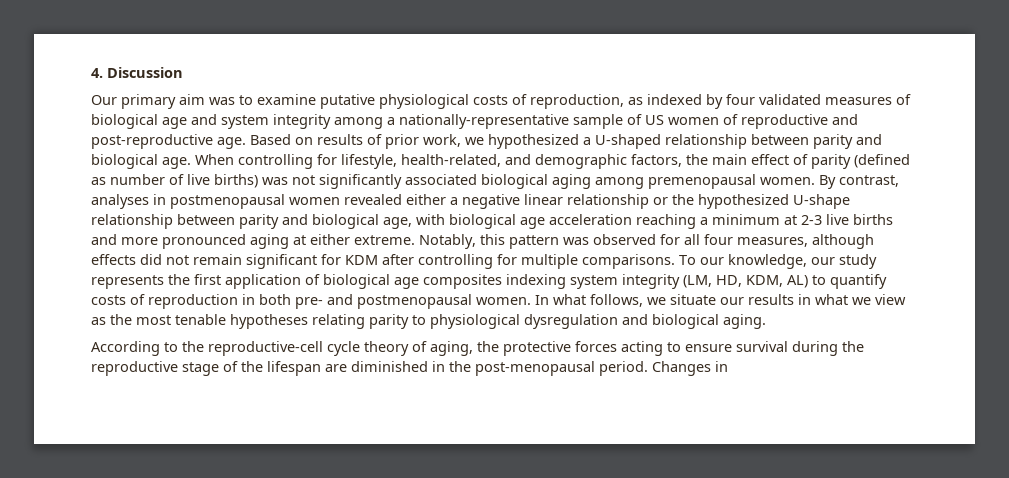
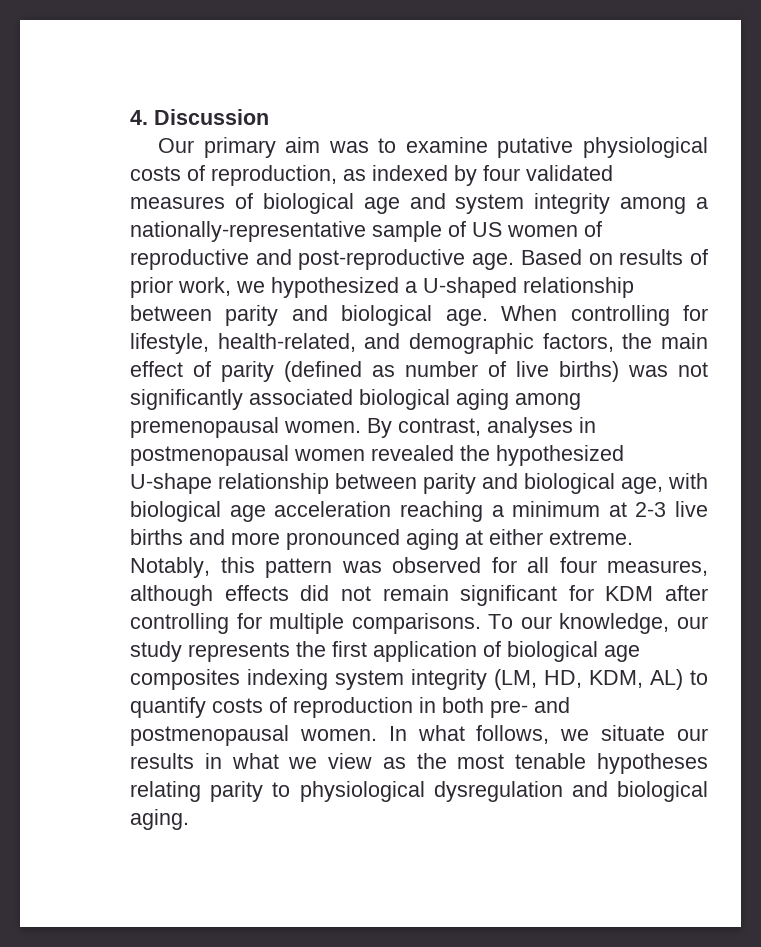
[406,194,668,209] either a negative linear relationship or -> (454, 453) none
[91,341,864,356] [91,361,728,376] // According to the reproductive-cell cycle theory of aging, the protective forces acting to ensure survival during the reproductive stage of the lifespan are diminished in the post-menopausal period. Changes in -> (189, 819) none

